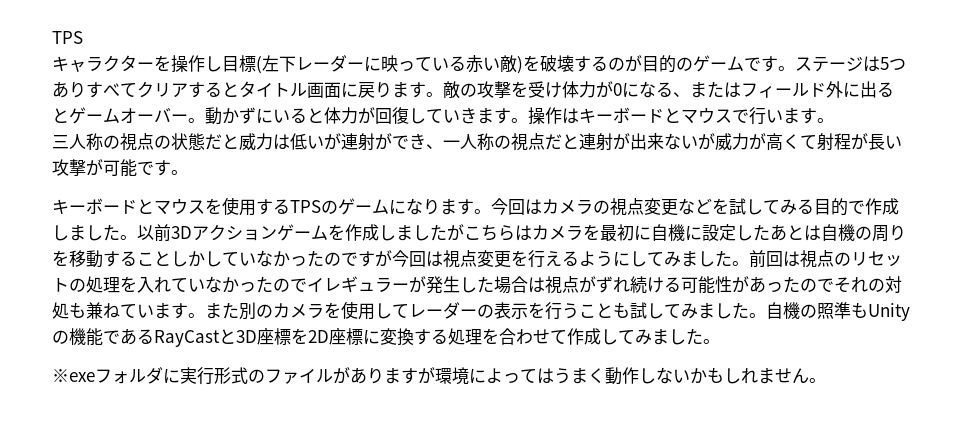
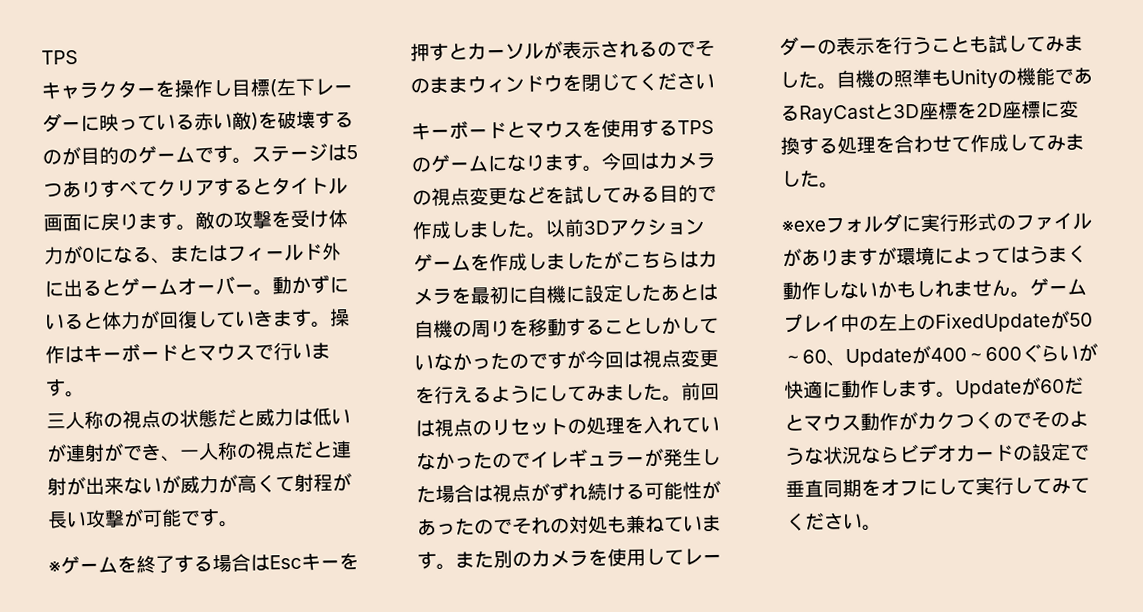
(188, 172) none -> [48,553,359,575] [410,39,715,62] [410,72,715,95] // ※ゲームを終了する場合はEscキーを押すとカーソルが表示されるのでそのままウィンドウを閉じてください
(826, 380) none -> [1029,278,1087,297] [783,310,1093,333] [783,343,1098,368] [784,376,1084,399] [784,410,1089,432] [785,442,1090,465] [785,476,1090,498] [785,512,882,531] ゲームプレイ中の左上のFixedUpdateが50～60、Updateが400～600ぐらいが快適に動作します。Updateが60だとマウス動作がカクつくのでそのような状況ならビデオカードの設定で垂直同期をオフにして実行してみてください。

